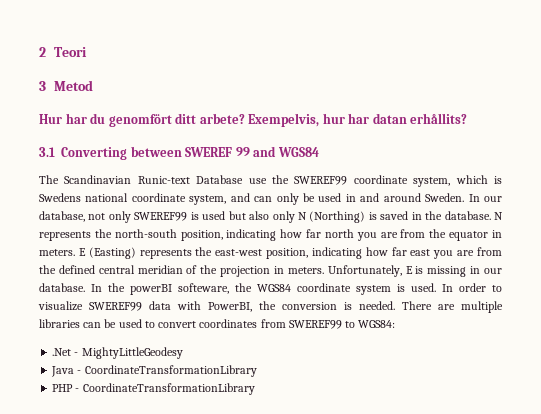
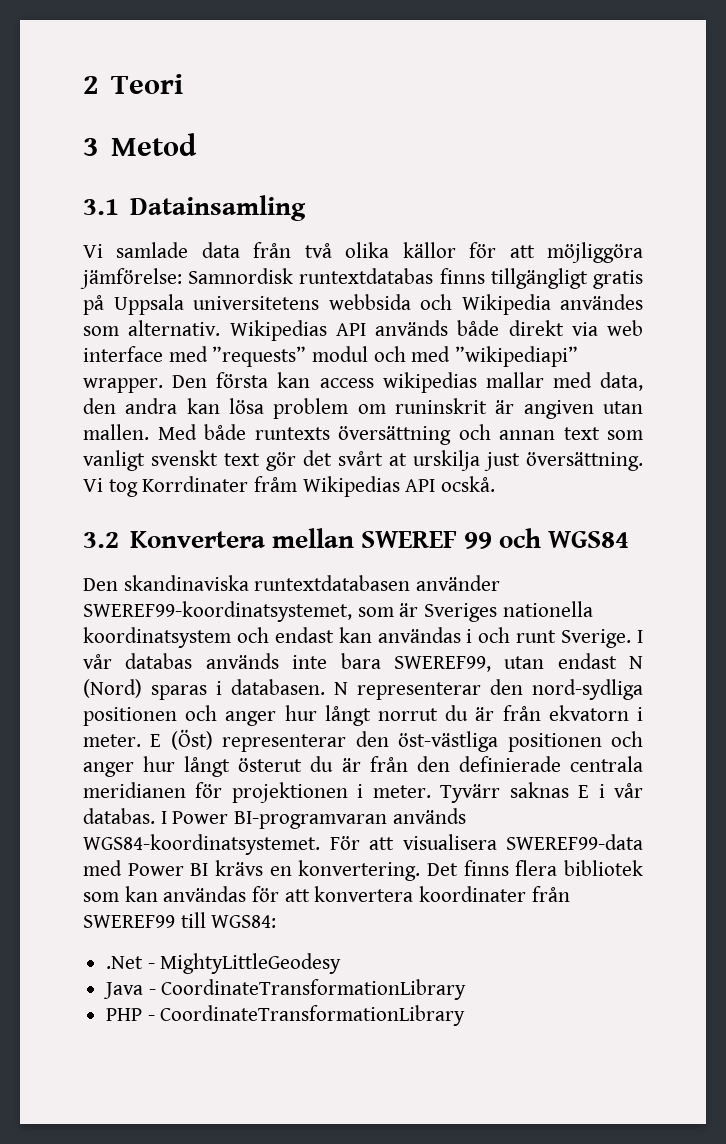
[39,113,468,127] [39,146,182,160] Hur har du genomfört ditt arbete? Exempelvis, hur har datan erhållits? // 3.1 Converting between -> [83,195,306,221] [83,242,643,263] [80,268,643,289] [83,294,643,315] [83,320,643,341] [83,346,579,367] [83,372,643,393] [83,398,643,419] [83,424,643,445] [83,450,643,471] [83,476,496,497] [83,528,354,548] 3.1 Datainsamling // Vi samlade data från två olika källor för att möjliggöra jämförelse: Samnordisk runtextdatabas finns tillgängligt gratis på Uppsala universitetens webbsida och Wikipedia användes som alternativ. Wikipedias API används både direkt via web interface med ”requests” modul och med ”wikipediapi” wrapper. Den första kan access wikipedias mallar med data, den andra kan lösa problem om runinskrit är angiven utan mallen. Med både runtexts översättning och annan text som vanligt svenskt text gör det svårt at urskilja just översättning. Vi tog Korrdinater fråm Wikipedias API ocskå. // 3.2 Konvertera mellan
[253,146,277,157] and -> [499,528,542,548] och
[39,175,502,187] [39,193,503,205] [39,211,503,223] [39,229,503,241] [39,247,503,259] [39,265,502,277] [39,283,502,295] [38,301,503,313] [39,319,356,329] The Scandinavian Runic-text Database use the SWEREF99 coordinate system, which is Swedens national coordinate system, and can only be used in and around Sweden. In our database, not only SWEREF99 is used but also only N (Northing) is saved in the database. N represents the north-south position, indicating how far north you are from the equator in meters. E (Easting) represents the east-west position, indicating how far east you are from the defined central meridian of the projection in meters. Unfortunately, E is missing in our database. In the powerBI softeware, the WGS84 coordinate system is used. In order to visualize SWEREF99 data with PowerBI, the conversion is needed. There are multiple libraries can be used to convert coordinates from SWEREF99 to -> [83,575,501,591] [83,601,593,622] [83,627,644,648] [83,653,643,672] [83,679,643,700] [83,705,643,726] [83,729,643,752] [83,756,643,777] [83,782,644,803] [83,808,466,829] [83,834,643,855] [83,860,643,881] [83,886,570,902] [83,912,206,928] Den skandinaviska runtextdatabasen använder SWEREF99-koordinatsystemet, som är Sveriges nationella koordinatsystem och endast kan användas i och runt Sverige. I vår databas används inte bara SWEREF99, utan endast N (Nord) sparas i databasen. N representerar den nord-sydliga positionen och anger hur långt norrut du är från ekvatorn i meter. E (Öst) representerar den öst-västliga positionen och anger hur långt österut du är från den definierade centrala meridianen för projektionen i meter. Tyvärr saknas E i vår databas. I Power BI-programvaran används WGS84-koordinatsystemet. För att visualisera SWEREF99-data med Power BI krävs en konvertering. Det finns flera bibliotek som kan användas för att konvertera koordinater från SWEREF99 till

